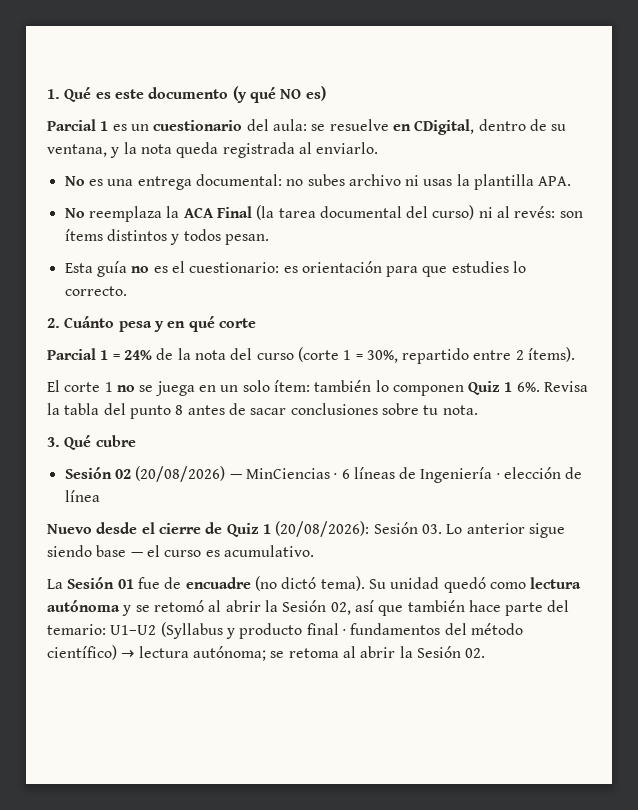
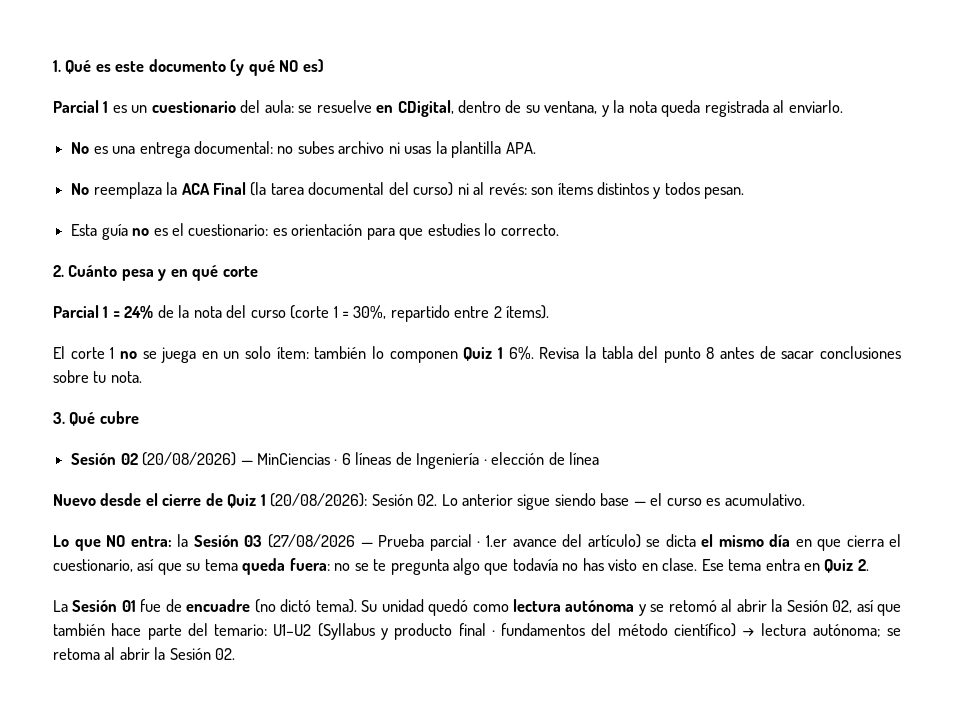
[421,524,442,534] 03. -> [417,494,438,506] 02.
(314, 551) none -> [53,534,901,551] [53,558,869,575] // Lo que NO entra: la Sesión 03 (27/08/2026 — Prueba parcial · 1.er avance del artículo) se dicta el mismo día en que cierra el cuestionario, así que su tema queda fuera: no se te pregunta algo que todavía no has visto en clase. Ese tema entra en Quiz 2.

